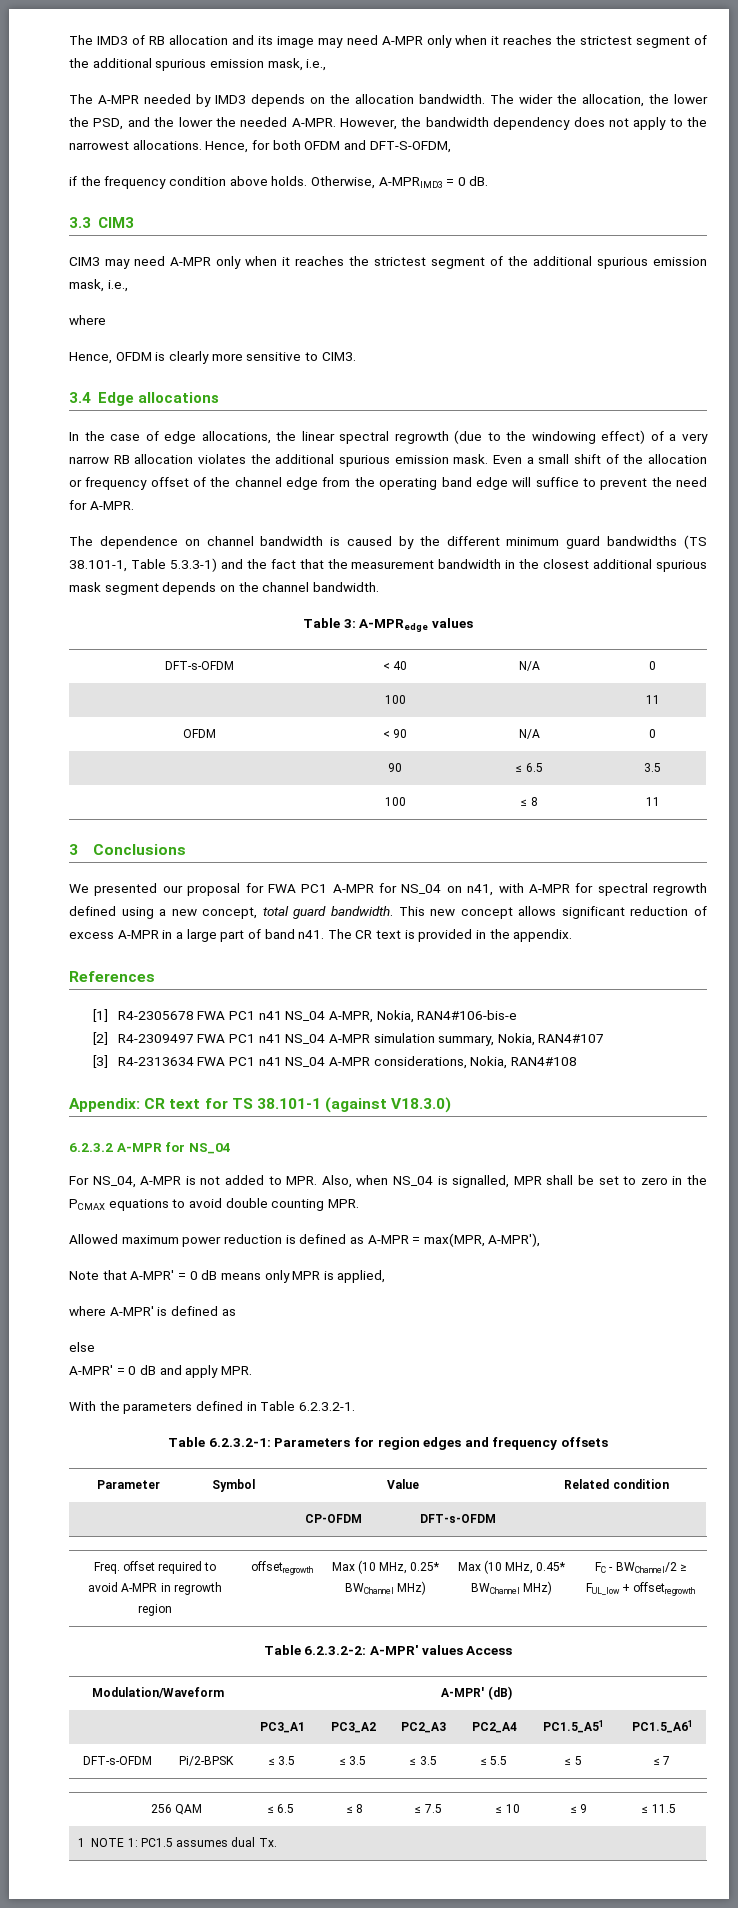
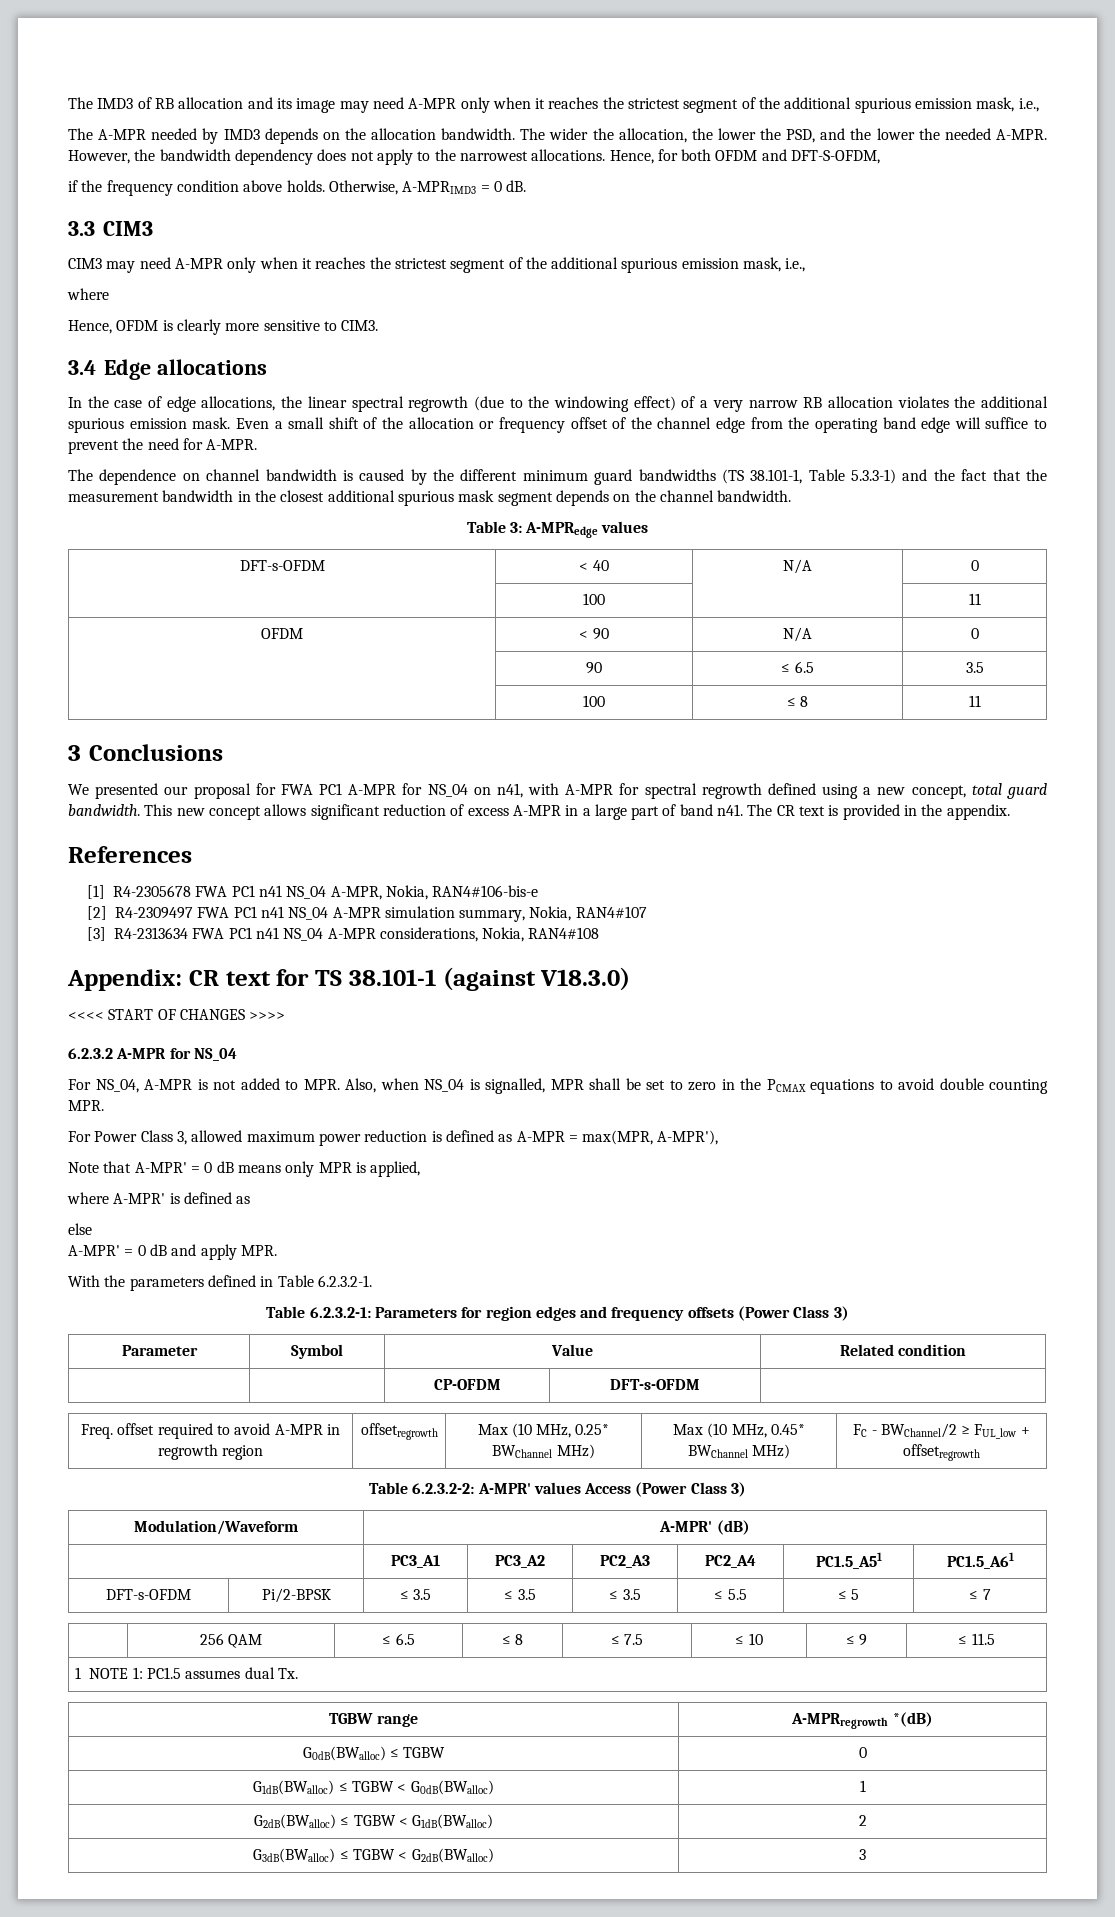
(452, 1105) none -> [68,1009,286,1020] // <<<< START OF CHANGES >>>>
[69,1234,118,1244] Allowed -> [68,1130,243,1145] For Power Class 3, allowed
(609, 1442) none -> [738,1306,849,1321] (Power Class 3)
(513, 1650) none -> [635,1482,747,1497] (Power Class 3)
(277, 1842) none -> [329,1713,418,1727] [791,1712,933,1729] [302,1746,446,1761] [858,1747,867,1758] [253,1780,494,1795] [859,1780,866,1792] [253,1814,494,1829] [858,1815,867,1826] [253,1848,494,1863] [859,1849,866,1860] // TGBW range | A-MPRregrowth *(dB) // G0dB(BWalloc) ≤ TGBW | 0 // G1dB(BWalloc) ≤ TGBW < G0dB(BWalloc) | 1 // G2dB(BWalloc) ≤ TGBW < G1dB(BWalloc) | 2 // G3dB(BWalloc) ≤ TGBW < G2dB(BWalloc) | 3

